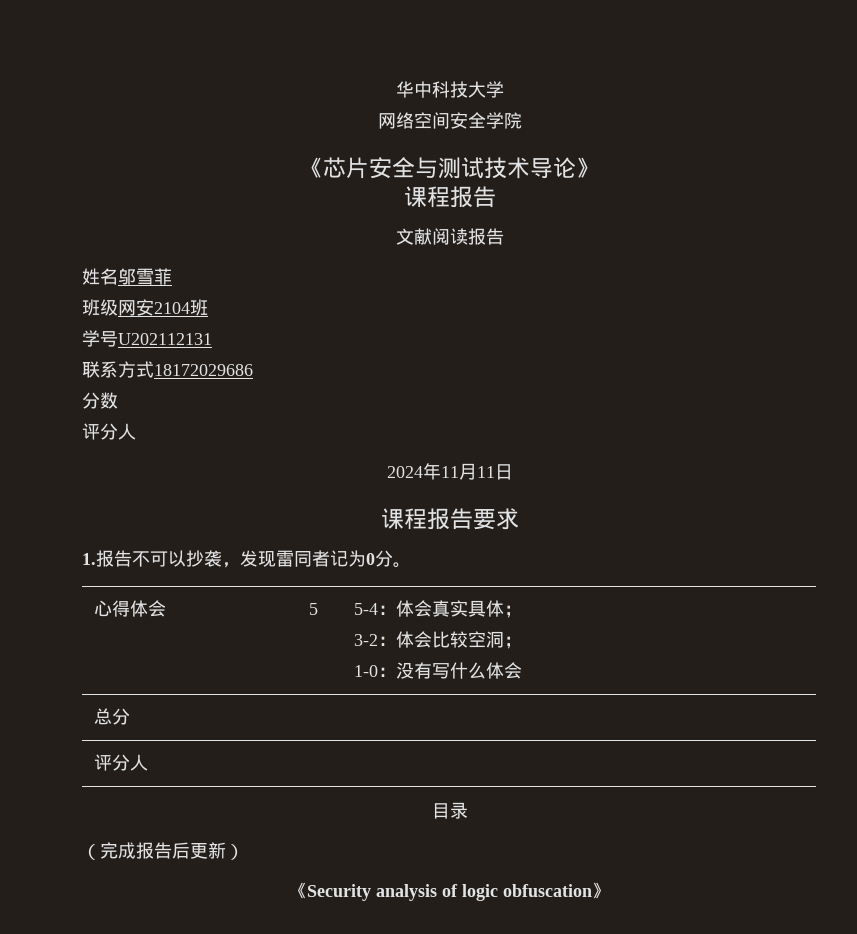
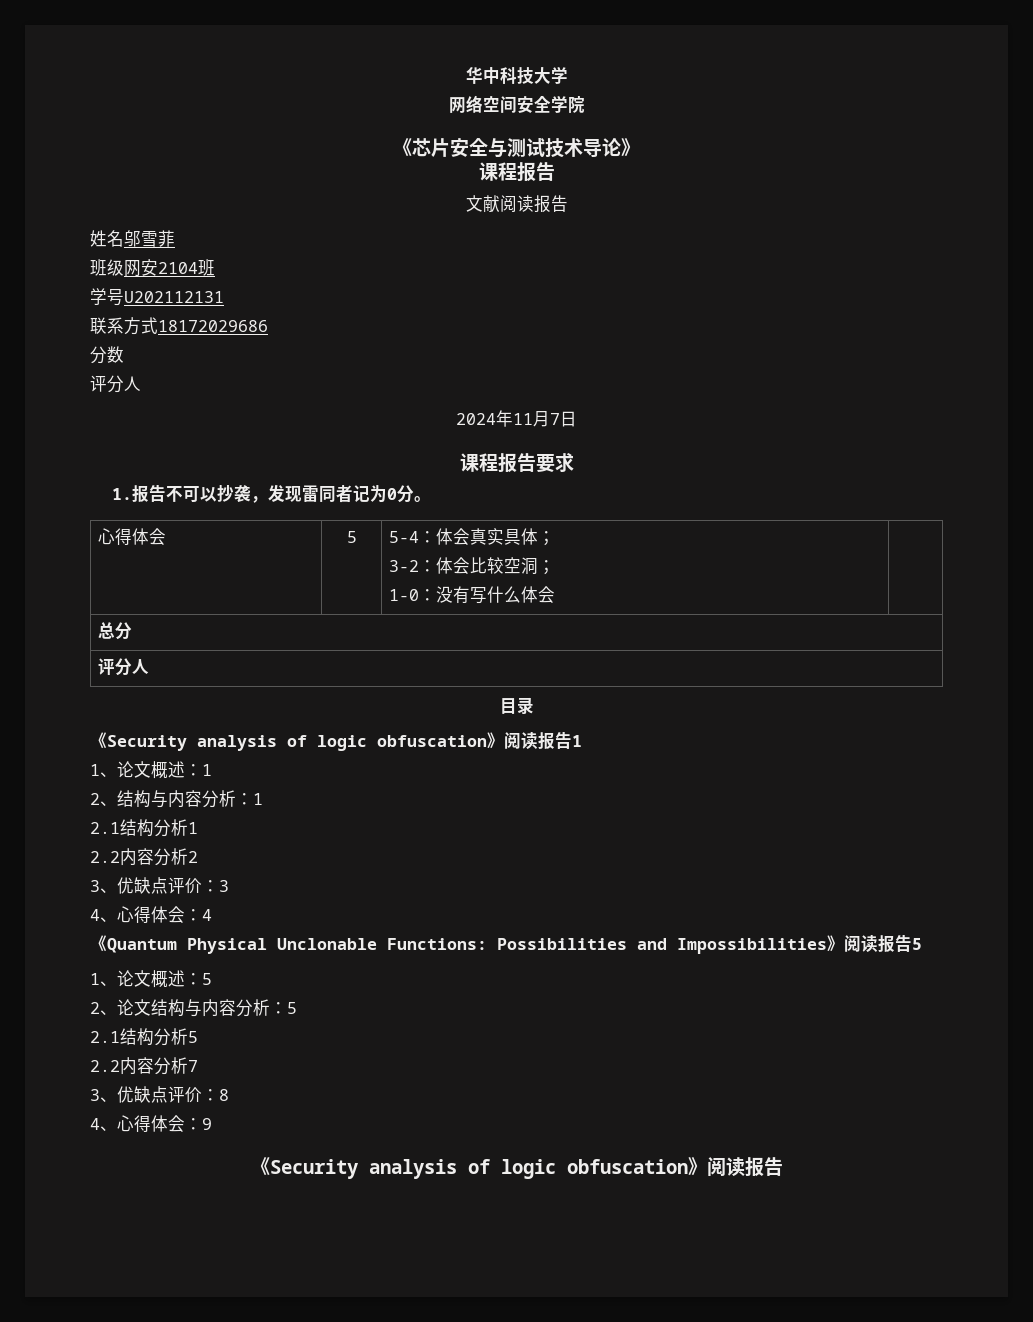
[476,466,495,478] 11 -> [550,413,560,425] 7
[82,842,244,860] [289,882,610,901] （完成报告后更新） // 《Security analysis of logic obfuscation》 -> [90,732,582,751] [90,761,212,779] [90,790,263,808] [90,819,198,837] [90,848,198,866] [90,877,229,894] [90,906,212,923] [90,935,922,954] [90,970,212,988] [90,999,297,1017] [90,1028,198,1046] [90,1057,198,1075] [90,1086,229,1103] [90,1115,212,1132] [250,1157,783,1179] 《Security analysis of logic obfuscation》阅读报告1 // 1、论文概述：1 // 2、结构与内容分析：1 // 2.1结构分析1 // 2.2内容分析2 // 3、优缺点评价：3 // 4、心得体会：4 // 《Quantum Physical Unclonable Functions: Possibilities and Impossibilities》阅读报告5 // 1、论文概述：5 // 2、论文结构与内容分析：5 // 2.1结构分析5 // 2.2内容分析7 // 3、优缺点评价：8 // 4、心得体会：9 // 《Security analysis of logic obfuscation》阅读报告

